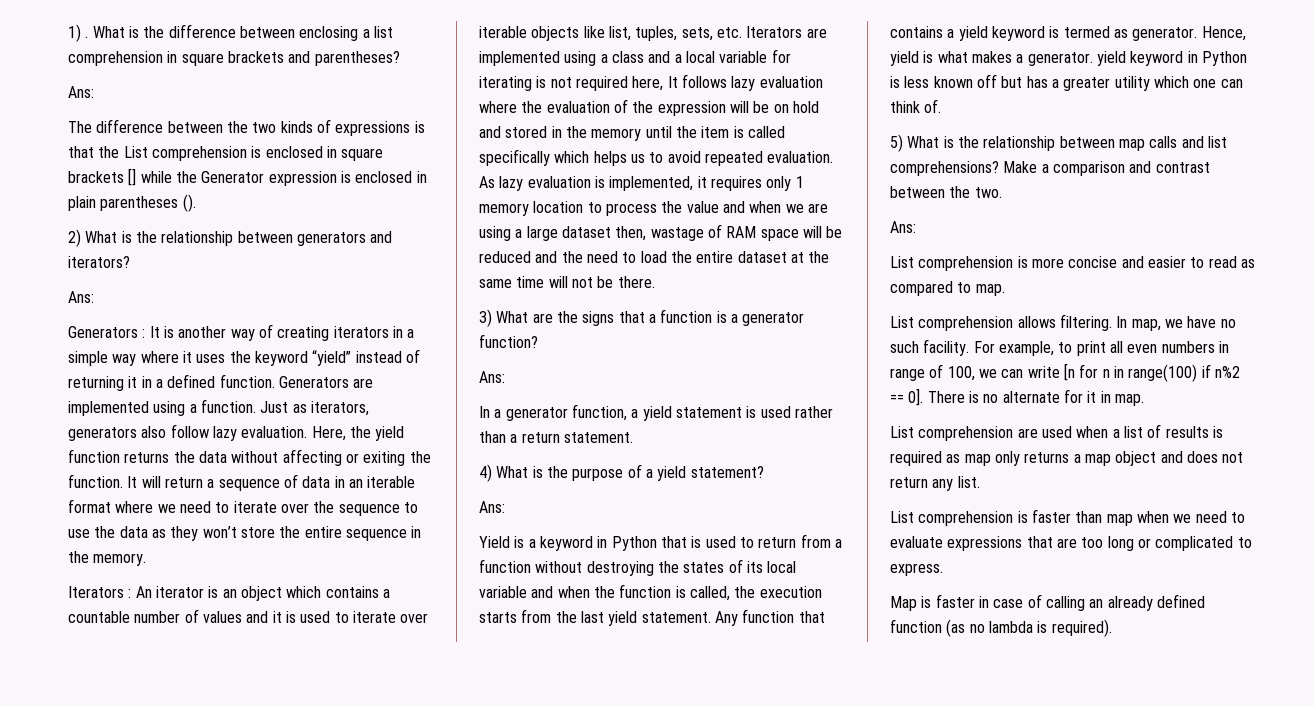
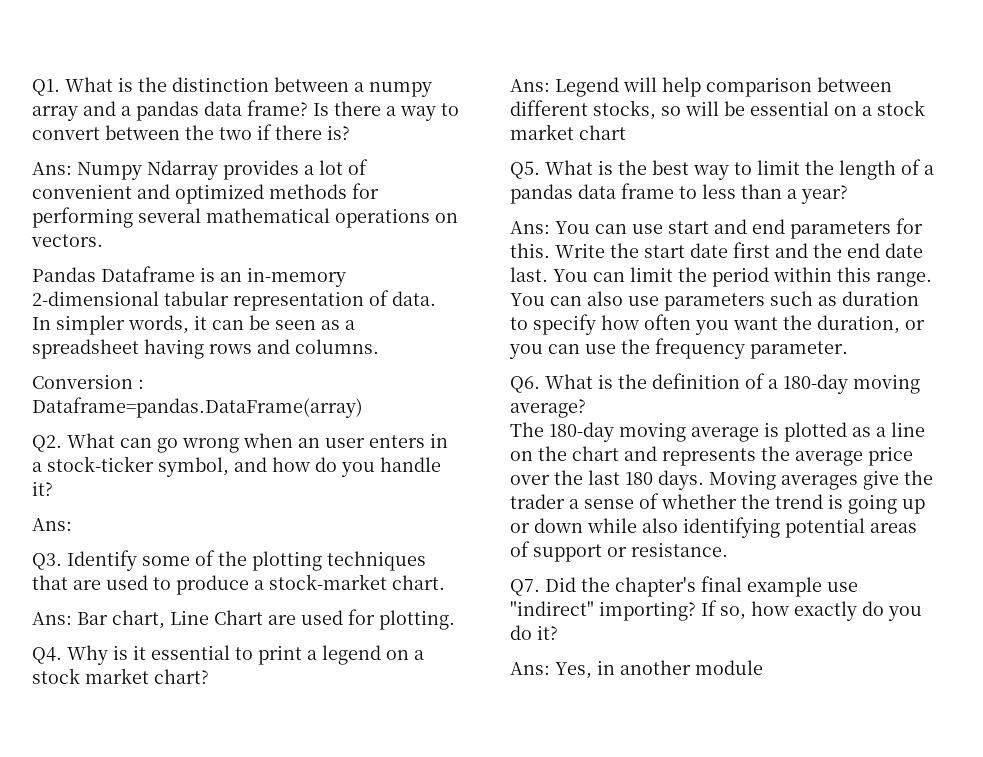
[68,24,393,42] [68,51,400,66] [68,86,94,98] [68,119,425,136] [68,146,384,161] [68,168,427,186] [68,194,196,212] [68,229,393,247] [68,256,130,268] [68,291,94,303] [68,324,415,341] [68,349,420,366] [68,374,374,391] [68,399,369,416] [68,424,405,441] [68,449,431,466] [68,474,416,491] [68,499,418,516] [68,526,422,541] [68,551,147,566] [68,586,390,601] [68,609,429,623] [479,26,827,41] [479,49,791,66] [479,74,823,91] [479,99,819,116] [479,126,785,141] [479,149,834,166] [479,176,804,191] [479,201,828,216] [479,224,843,241] [479,251,830,263] [479,276,655,288] [479,309,805,327] [479,334,538,348] [479,371,505,383] [479,404,833,421] [479,431,633,443] [479,464,764,482] [479,501,505,513] [479,534,842,551] [479,559,797,576] [479,584,822,601] [479,609,825,626] [890,26,1246,41] [890,51,1247,66] [890,74,1243,91] [890,99,942,113] [890,134,1227,152] [890,161,1210,176] [890,186,1002,198] [890,221,916,233] [890,256,1255,271] [890,281,1005,296] [890,314,1236,331] [890,339,1229,356] [890,363,1240,382] [890,388,1144,406] [890,424,1223,441] [890,451,1244,466] [890,476,980,491] [890,509,1245,526] [890,536,1252,551] [890,563,943,576] [890,594,1205,611] [890,619,1112,637] 1) . What is the difference between enclosing a list comprehension in square brackets and parentheses? // Ans: // The difference between the two kinds of expressions is that the List comprehension is enclosed in square brackets [] while the Generator expression is enclosed in plain parentheses (). // 2) What is the relationship between generators and iterators? // Ans: // Generators : It is another way of creating iterators in a simple way where it uses the keyword “yield” instead of returning it in a defined function. Generators are implemented using a function. Just as iterators, generators also follow lazy evaluation. Here, the yield function returns the data without affecting or exiting the function. It will return a sequence of data in an iterable format where we need to iterate over the sequence to use the data as they won’t store the entire sequence in the memory. // Iterators : An iterator is an object which contains a countable number of values and it is used to iterate over iterable objects like list, tuples, sets, etc. Iterators are implemented using a class and a local variable for iterating is not required here, It follows lazy evaluation where the evaluation of the expression will be on hold and stored in the memory until the item is called specifically which helps us to avoid repeated evaluation. As lazy evaluation is implemented, it requires only 1 memory location to process the value and when we are using a large dataset then, wastage of RAM space will be reduced and the need to load the entire dataset at the same time will not be there. // 3) What are the signs that a function is a generator function? // Ans: // In a generator function, a yield statement is used rather than a return statement. // 4) What is the purpose of a yield statement? // Ans: // Yield is a keyword in Python that is used to return from a function without destroying the states of its local variable and when the function is called, the execution starts from the last yield statement. Any function that contains a yield keyword is termed as generator. Hence, yield is what makes a generator. yield keyword in Python is less known off but has a greater utility which one can think of. // 5) What is the relationship between map calls and list comprehensions? Make a comparison and contrast between the two. // Ans: // List comprehension is more concise and easier to read as compared to map. // List comprehension allows filtering. In map, we have no such facility. For example, to print all even numbers in range of 100, we can write [n for n in range(100) if n%2 == 0]. There is no alternate for it in map. // List comprehension are used when a list of results is required as map only returns a map object and does not return any list. // List comprehension is faster than map when we need to evaluate expressions that are too long or complicated to express. // Map is faster in case of calling an already defined function (as no lambda is required). -> [32,77,432,97] [32,100,459,121] [32,124,350,140] [32,159,368,180] [32,183,379,204] [32,207,458,228] [31,234,103,247] [32,266,346,287] [32,290,436,311] [32,315,355,335] [32,339,379,359] [32,374,144,389] [32,397,363,418] [32,433,448,453] [32,456,441,477] [32,481,53,496] [32,518,72,531] [32,550,426,571] [32,574,445,595] [32,609,455,630] [32,645,424,665] [32,668,209,684] [510,77,892,97] [510,100,925,120] [510,124,626,140] [510,159,934,180] [510,183,848,204] [510,218,923,239] [510,242,923,258] [510,267,932,287] [510,291,919,311] [510,314,925,335] [509,338,848,359] [510,373,920,394] [510,399,586,418] [510,422,925,442] [510,446,913,466] [510,470,933,490] [510,493,925,514] [510,517,917,538] [510,541,728,562] [510,576,858,597] [510,600,922,621] [510,625,558,640] [510,660,763,679] Q1. What is the distinction between a numpy array and a pandas data frame? Is there a way to convert between the two if there is? // Ans: Numpy Ndarray provides a lot of convenient and optimized methods for performing several mathematical operations on vectors. // Pandas Dataframe is an in-memory 2-dimensional tabular representation of data. In simpler words, it can be seen as a spreadsheet having rows and columns. // Conversion : Dataframe=pandas.DataFrame(array) // Q2. What can go wrong when an user enters in a stock-ticker symbol, and how do you handle it? // Ans: // Q3. Identify some of the plotting techniques that are used to produce a stock-market chart. // Ans: Bar chart, Line Chart are used for plotting. // Q4. Why is it essential to print a legend on a stock market chart? // Ans: Legend will help comparison between different stocks, so will be essential on a stock market chart // Q5. What is the best way to limit the length of a pandas data frame to less than a year? // Ans: You can use start and end parameters for this. Write the start date first and the end date last. You can limit the period within this range. You can also use parameters such as duration to specify how often you want the duration, or you can use the frequency parameter. // Q6. What is the definition of a 180-day moving average? // The 180-day moving average is plotted as a line on the chart and represents the average price over the last 180 days. Moving averages give the trader a sense of whether the trend is going up or down while also identifying potential areas of support or resistance. // Q7. Did the chapter's final example use "indirect" importing? If so, how exactly do you do it? // Ans: Yes, in another module

